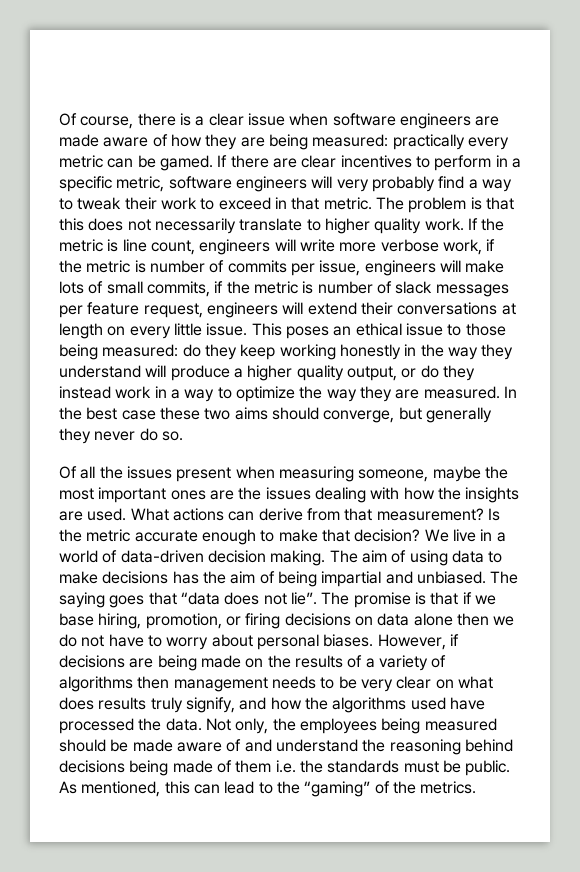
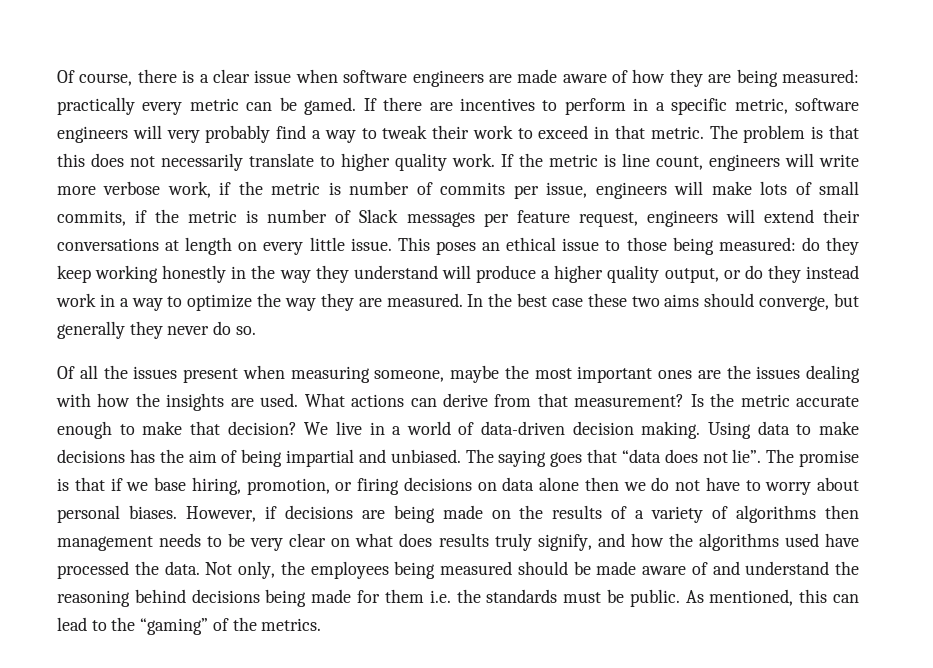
[301,155,337,168] clear -> (453, 106) none
[395,281,433,294] slack -> [359,209,399,223] Slack
[329,550,448,566] The aim of using -> [708,422,752,439] Using
[216,760,232,773] of -> [357,590,381,603] for

